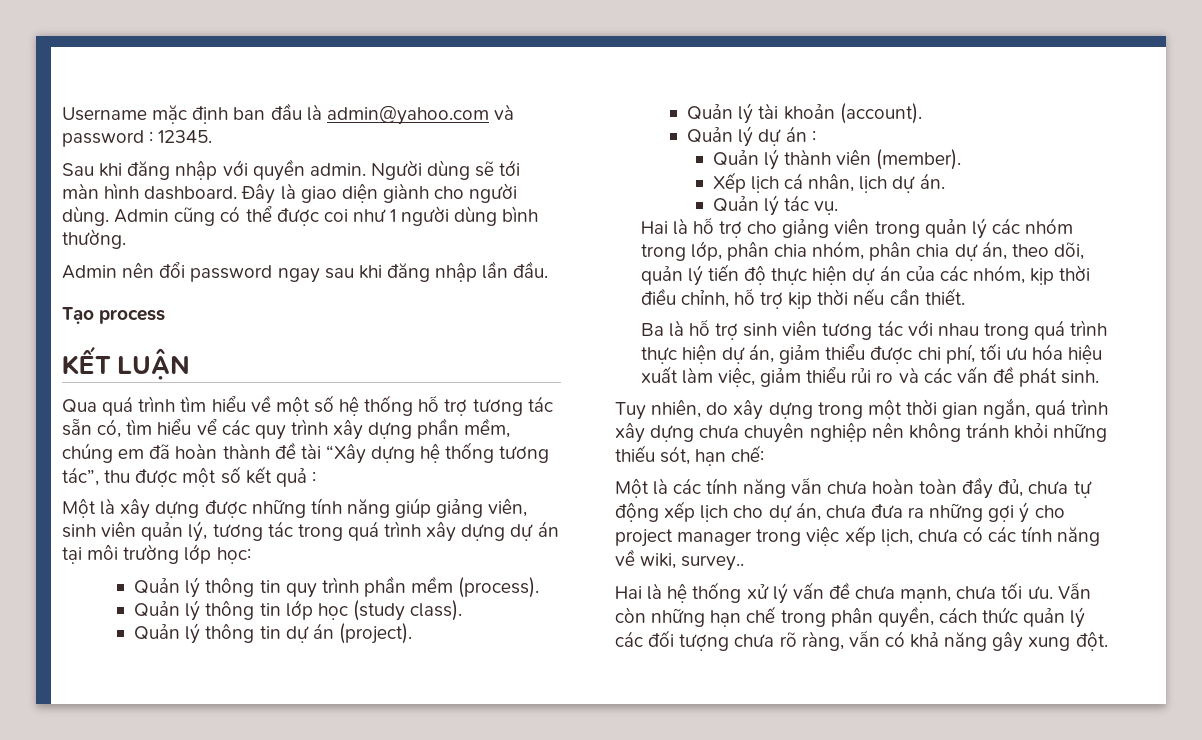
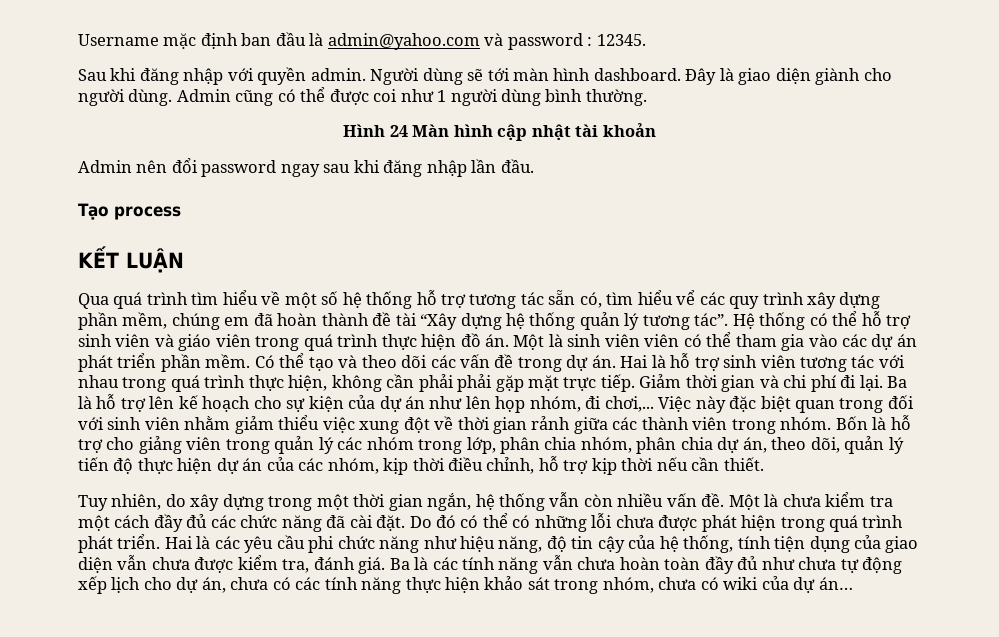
(126, 239) none -> [343,123,656,141] // Hình 24 Màn hình cập nhật tài khoản
[499,446,550,463] [62,466,316,487] [62,498,528,519] [62,521,559,542] [62,544,251,564] [134,576,540,598] [134,600,463,621] [134,623,412,644] [687,103,922,124] [687,126,816,147] [712,149,962,170] [712,172,945,193] [712,195,839,216] [640,221,668,234] tương tác”, thu được một số kết quả : // Một là xây dựng được những tính năng giúp giảng viên, sinh viên quản lý, tương tác trong quá trình xây dựng dự án tại môi trường lớp học: // Quản lý thông tin quy trình phần mềm (process). // Quản lý thông tin lớp học (study class). // Quản lý thông tin dự án (project). // Quản lý tài khoản (account). // Quản lý dự án : // Quản lý thành viên (member). // Xếp lịch cá nhân, lịch dự án. // Quản lý tác vụ. // Hai -> [579,311,912,330] [78,332,917,351] [78,353,905,372] [78,374,908,392] [78,394,914,413] [78,415,868,434] quản lý tương tác”. Hệ thống có thể hỗ trợ sinh viên và giáo viên trong quá trình thực hiện đồ án. Một là sinh viên viên có thể tham gia vào các dự án phát triển phần mềm. Có thể tạo và theo dõi các vấn đề trong dự án. Hai là hỗ trợ sinh viên tương tác với nhau trong quá trình thực hiện, không cần phải phải gặp mặt trực tiếp. Giảm thời gian và chi phí đi lại. Ba là hỗ trợ lên kế hoạch cho sự kiện của dự án như lên họp nhóm, đi chơi,... Việc này đặc biệt quan trong đối với sinh viên nhằm giảm thiểu việc xung đột về thời gian rảnh giữa các thành viên trong nhóm. Bốn
[640,320,1108,340] [640,343,1103,364] [640,366,1100,387] // Ba là hỗ trợ sinh viên tương tác với nhau trong quá trình thực hiện dự án, giảm thiểu được chi phí, tối ưu hóa hiệu xuất làm việc, giảm thiểu rủi ro và các vấn đề phát sinh. -> (764, 464) none
[1035,399,1109,419] [615,422,1108,443] [615,445,765,466] [615,478,649,498] quá trình xây dựng chưa chuyên nghiệp nên không tránh khỏi những thiếu sót, hạn chế: // Một -> [475,492,893,511] [78,513,904,532] [78,534,919,553] [78,555,410,574] hệ thống vẫn còn nhiều vấn đề. Một là chưa kiểm tra một cách đầy đủ các chức năng đã cài đặt. Do đó có thể có những lỗi chưa được phát hiện trong quá trình phát triển. Hai là các yêu cầu phi chức năng như hiệu năng, độ tin cậy của hệ thống, tính tiện dụng của giao diện vẫn chưa được kiểm tra, đánh giá. Ba
[998,479,1024,497] đủ, -> [737,556,795,570] đủ như
[870,502,1065,523] [615,525,1101,547] [615,549,745,571] [615,582,1091,604] [615,606,1086,628] [615,630,1108,652] đưa ra những gợi ý cho project manager trong việc xếp lịch, chưa có các tính năng về wiki, survey.. // Hai là hệ thống xử lý vấn đề chưa mạnh, chưa tối ưu. Vẫn còn những hạn chế trong phân quyền, cách thức quản lý các đối tượng chưa rõ ràng, vẫn có khả năng gây xung đột. -> [272,576,853,594] có các tính năng thực hiện khảo sát trong nhóm, chưa có wiki của dự án…

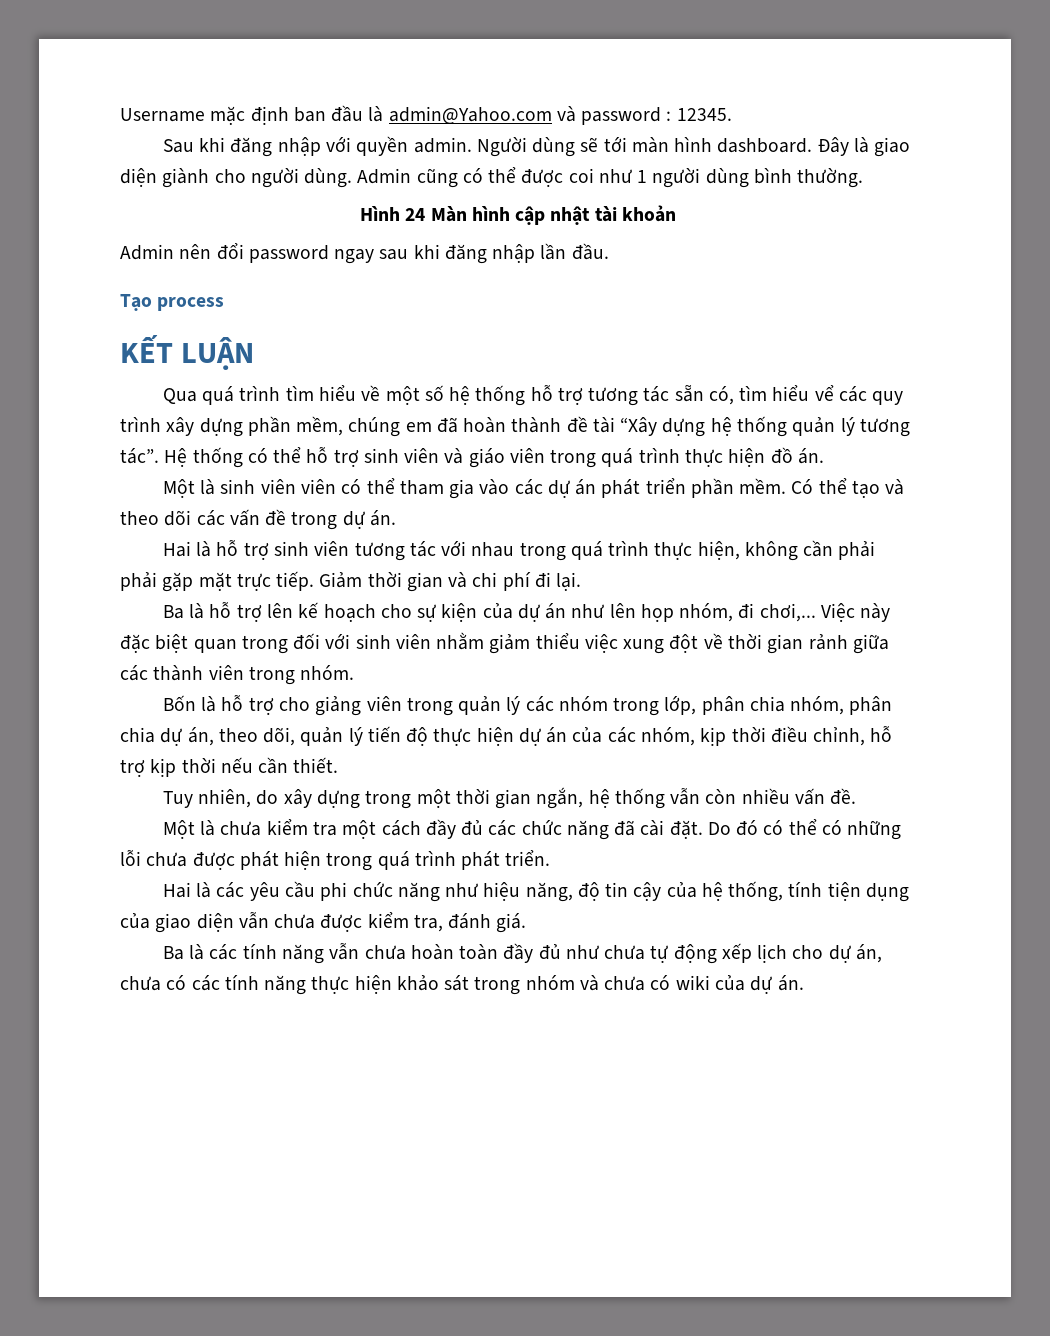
[327,33,480,50] admin@yahoo.com -> [388,106,552,124] admin@Yahoo.com
(510, 340) none -> (824, 456) //
(616, 361) none -> (396, 518) //
(883, 383) none -> (582, 581) //
(832, 423) none -> (355, 672) //
(725, 500) none -> (857, 796) //
(161, 541) none -> (551, 858) //
(386, 565) none -> (527, 923) //
[602,577,654,593] nhóm, -> [525,975,599,991] nhóm và
[818,577,853,590] án… -> [777,975,804,991] án.

